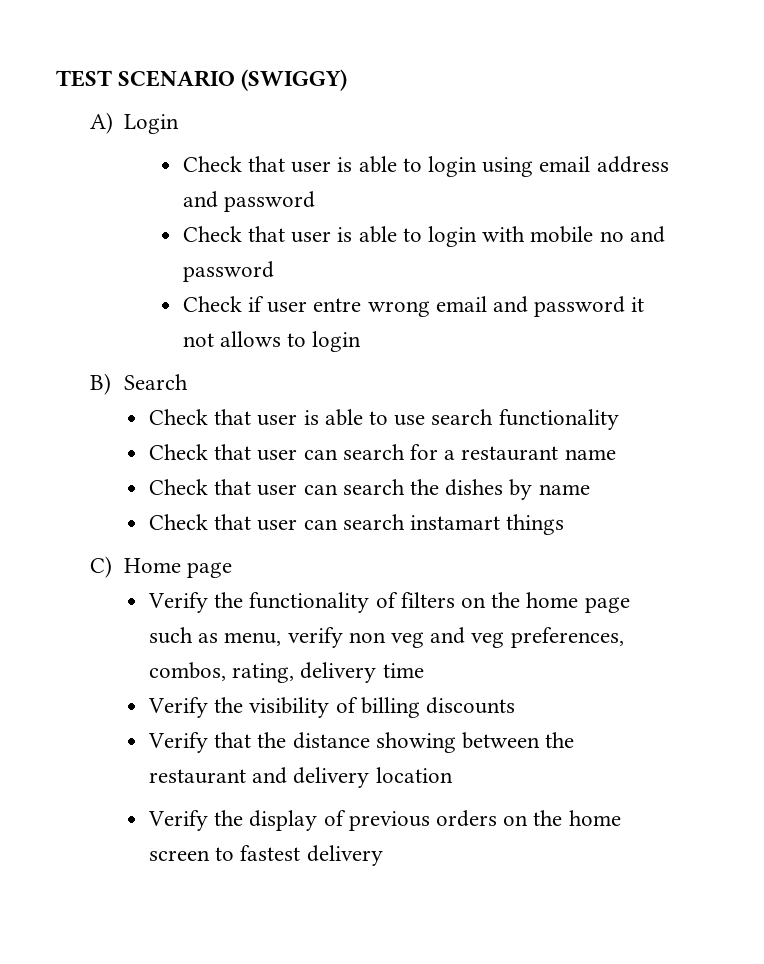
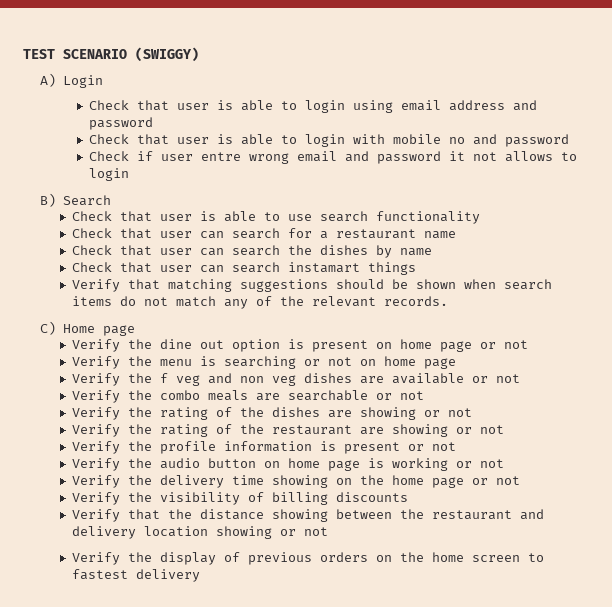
(565, 524) none -> [71,279,552,292] [71,296,448,309] // Verify that matching suggestions should be shown when search items do not match any of the relevant records.
[249,592,630,613] [148,627,624,648] [148,662,424,683] functionality of filters on the home page such as menu, verify non veg and veg preferences, combos, rating, delivery time -> [159,339,528,352] [71,356,456,369] [71,373,520,386] [71,390,424,403] [71,407,472,420] [71,424,504,437] [71,441,456,454] [71,458,504,471] [71,475,520,488] dine out option is present on home page or not // Verify the menu is searching or not on home page // Verify the f veg and non veg dishes are available or not // Verify the combo meals are searchable or not // Verify the rating of the dishes are showing or not // Verify the rating of the restaurant are showing or not // Verify the profile information is present or not // Verify the audio button on home page is working or not // Verify the delivery time showing on the home page or not
(453, 775) none -> [215,526,328,539] showing or not

